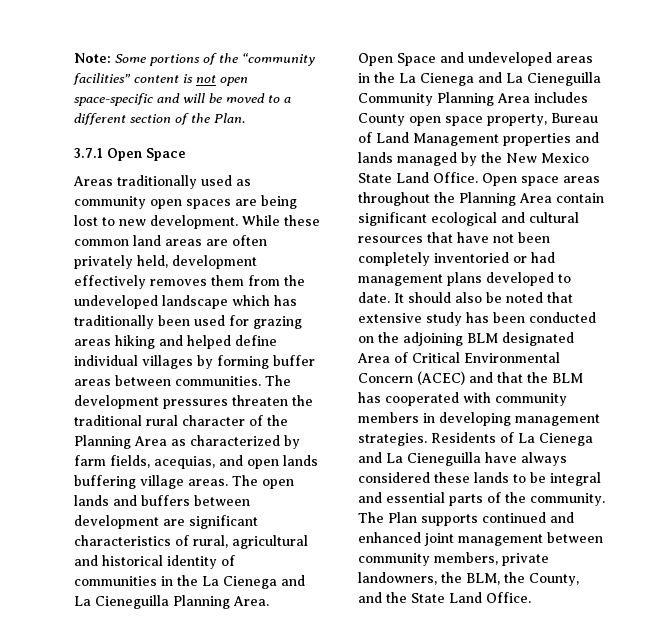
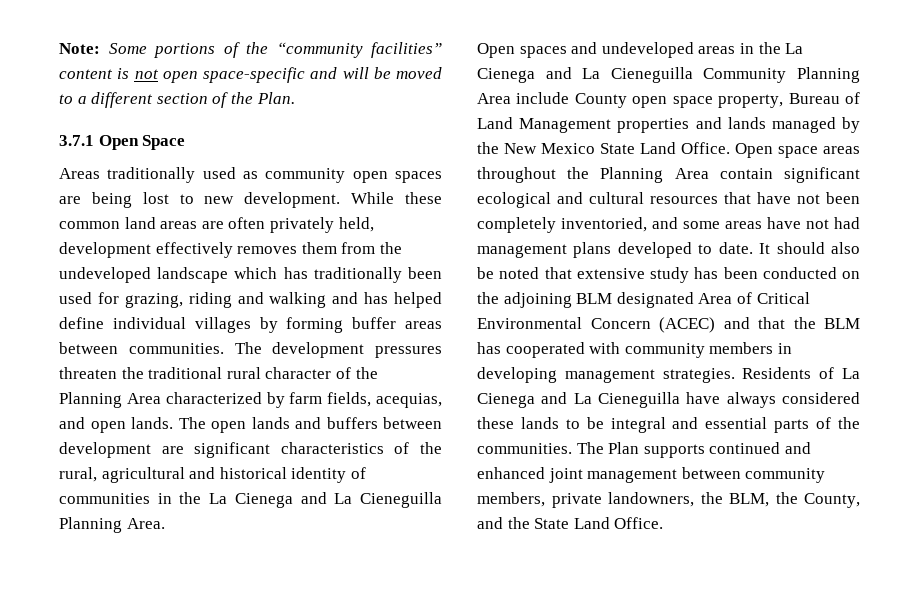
[253,316,302,329] [74,335,183,349] grazing areas hiking and -> [124,292,389,308] grazing, riding and walking and has
[171,439,186,446] as -> (161, 398) none
[283,455,318,466] [74,475,228,489] lands buffering village areas. -> [131,417,173,429] lands.
(189, 540) none -> [420,442,442,454] the
[397,53,436,66] Space -> [519,46,567,58] spaces
[534,92,588,103] includes -> [516,92,570,104] include
[434,252,527,263] inventoried or -> [561,217,829,232] inventoried, and some areas have not
[530,493,605,506] community. -> [477,443,572,454] communities.

